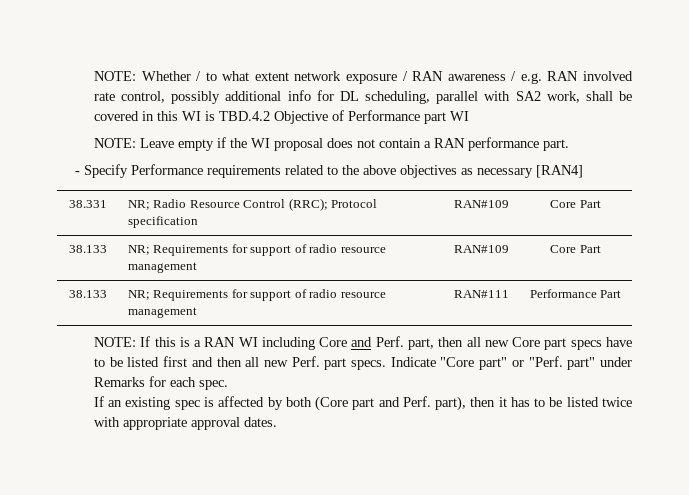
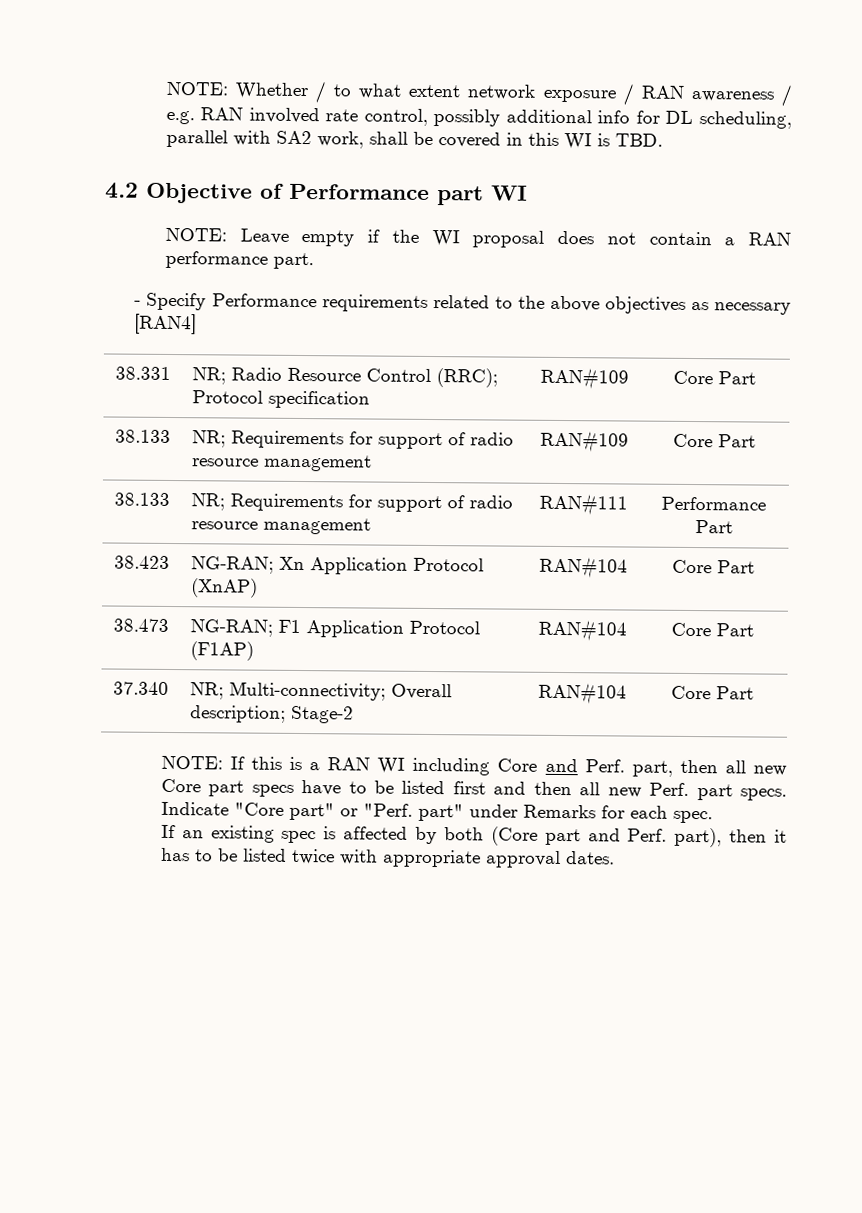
[218,111,270,121] TBD.4.2 -> [614,133,663,147] [105,182,139,199] TBD. // 4.2
(622, 294) none -> [114,555,170,569] [191,556,485,575] [191,578,259,598] [538,556,628,579] [672,559,755,574] [113,618,169,632] [190,619,481,638] [190,641,255,661] [537,619,627,642] [671,622,754,637] [113,681,169,695] [190,681,453,701] [190,705,355,724] [537,682,627,705] [671,685,754,700] // 38.423 | NG-RAN; Xn Application Protocol (XnAP) | RAN#104 | Core Part // 38.473 | NG-RAN; F1 Application Protocol (F1AP) | RAN#104 | Core Part // 37.340 | NR; Multi-connectivity; Overall description; Stage-2 | RAN#104 | Core Part

